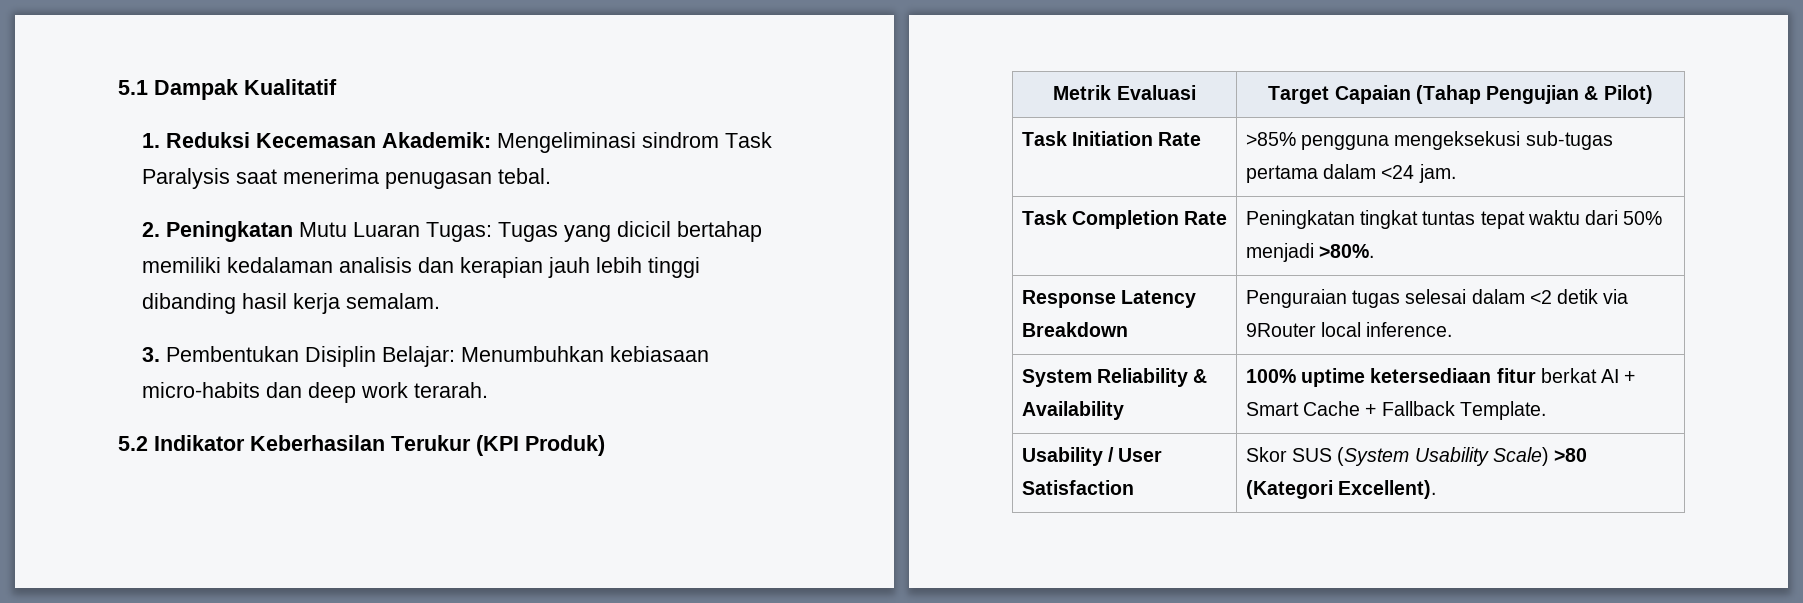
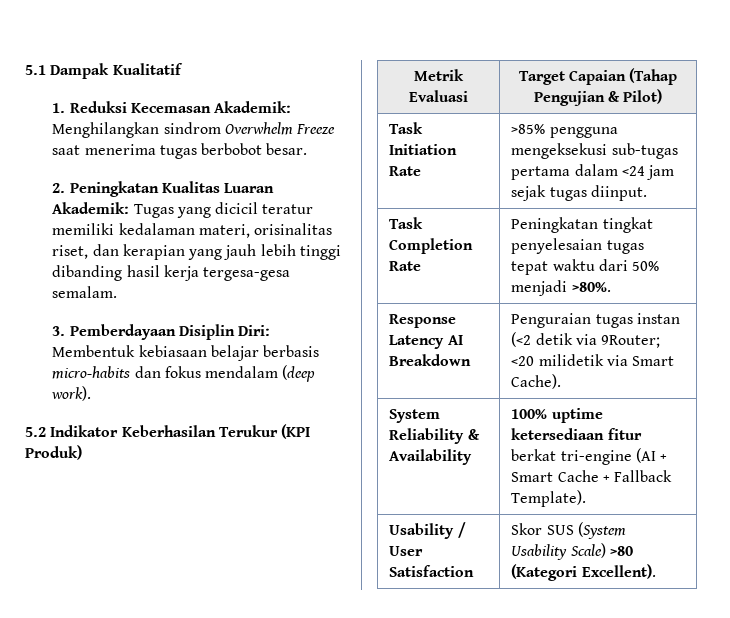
[497,132,773,153] [142,168,552,189] Mengeliminasi sindrom Task Paralysis saat menerima penugasan tebal. -> [52,122,336,138] [52,143,308,159] Menghilangkan sindrom Overwhelm Freeze saat menerima tugas berbobot besar.
[299,222,493,242] Mutu Luaran Tugas: -> [161,181,275,193] [52,202,130,214] Kualitas Luaran Akademik:
[677,221,763,242] bertahap -> [262,204,314,214] teratur
[339,257,413,273] analisis -> [198,223,333,238] [52,245,89,259] materi, orisinalitas riset,
(544, 267) none -> [188,249,223,260] yang
(341, 303) none -> [203,267,291,281] tergesa-gesa
[166,346,710,367] [142,382,489,403] Pembentukan Disiplin Belajar: Menumbuhkan kebiasaan micro-habits dan deep work terarah. -> [69,324,271,340] [52,345,320,361] [52,365,316,382] [51,386,92,401] Pemberdayaan Disiplin Diri: Membentuk kebiasaan belajar berbasis micro-habits dan fokus mendalam (deep work).
[1418,164,1456,183] jam. -> [647,165,675,180] [511,185,647,201] jam sejak tugas diinput.
[1422,211,1476,225] tuntas -> [511,238,644,254] penyelesaian tugas
(1196, 299) none -> [447,335,463,345] AI
[1405,289,1629,304] [1245,322,1453,337] selesai dalam <2 detik via 9Router local inference. -> [636,313,680,324] [511,332,661,348] [511,354,675,366] [511,374,562,389] instan (<2 detik via 9Router; <20 milidetik via Smart Cache).
[1601,369,1620,383] AI -> [560,448,656,465] tri-engine (AI
[1459,401,1546,420] Template. -> [511,490,587,507] Template).

